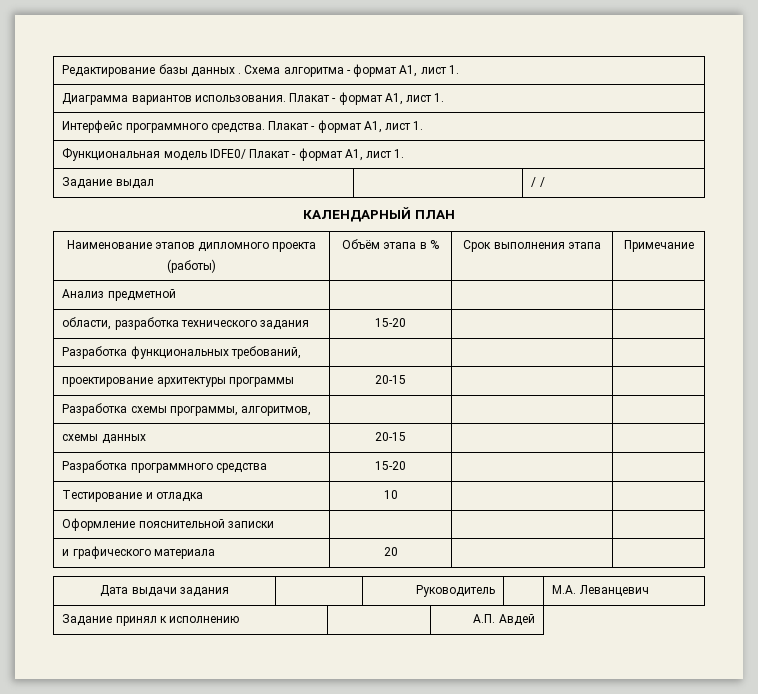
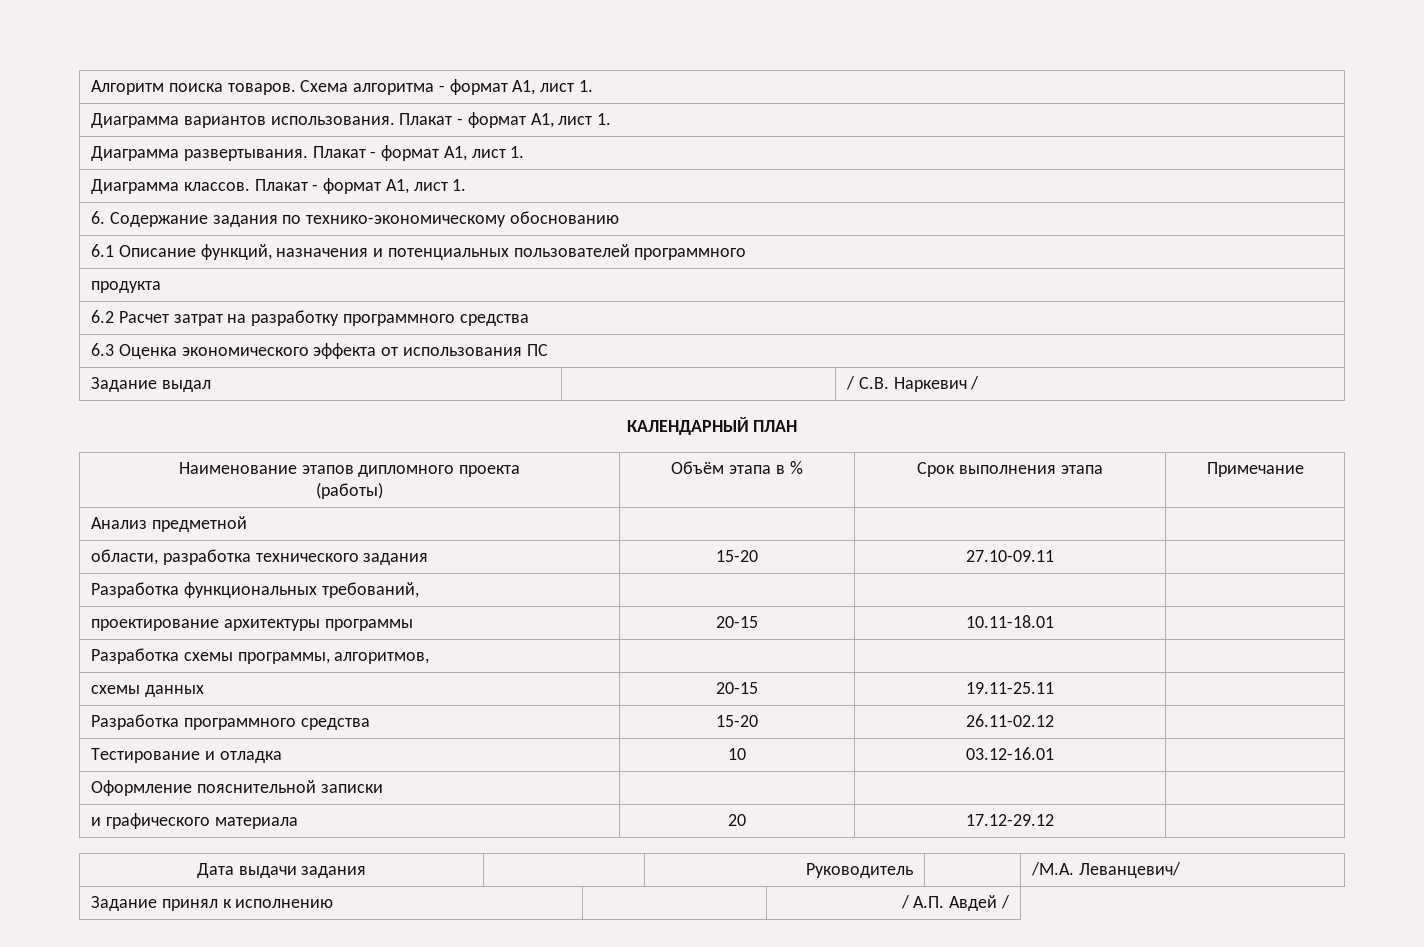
[62,64,242,77] Редактирование базы данных . -> [91,80,296,95] Алгоритм поиска товаров.
[62,120,424,133] [62,148,405,161] Интерфейс программного средства. Плакат - формат А1, лист 1. // Функциональная модель IDFE0/ Плакат - формат А1, лист 1. -> [91,145,525,161] [91,178,467,194] [91,211,619,227] [91,244,747,260] [91,281,162,293] [91,310,529,326] [91,343,548,359] Диаграмма развертывания. Плакат - формат А1, лист 1. // Диаграмма классов. Плакат - формат А1, лист 1. // 6. Содержание задания по технико-экономическому обоснованию // 6.1 Описание функций, назначения и потенциальных пользователей программного // продукта // 6.2 Расчет затрат на разработку программного средства // 6.3 Оценка экономического эффекта от использования ПС
(537, 182) none -> [858,377,967,392] С.В. Наркевич
(406, 322) none -> [966,550,1054,562] 27.10-09.11
(406, 379) none -> [966,615,1054,628] 10.11-18.01
(406, 436) none -> [966,682,1054,694] 19.11-25.11
(406, 465) none -> [966,714,1054,727] 26.11-02.12
(398, 494) none -> [966,747,1054,760] 03.12-16.01
(398, 551) none -> [966,814,1054,826] 17.12-29.12
[552,585,649,597] М.А. Леванцевич -> [1031,862,1181,878] /М.А. Леванцевич/
(240, 619) none -> [900,895,910,909] /
(535, 620) none -> [1000,895,1010,909] /

